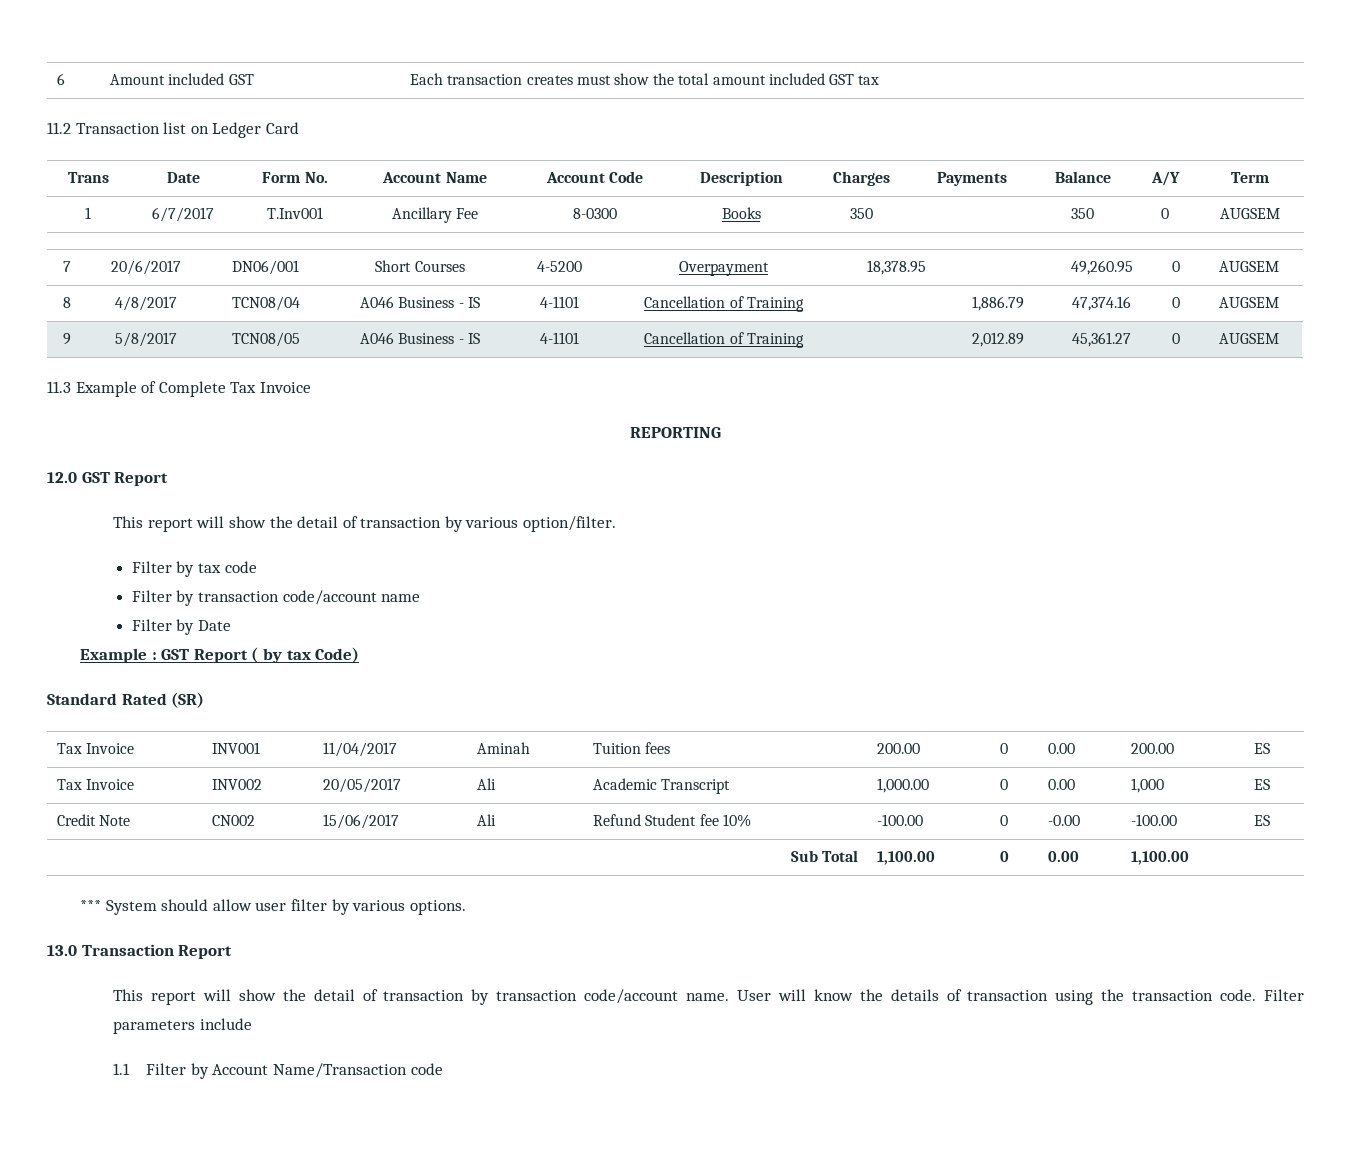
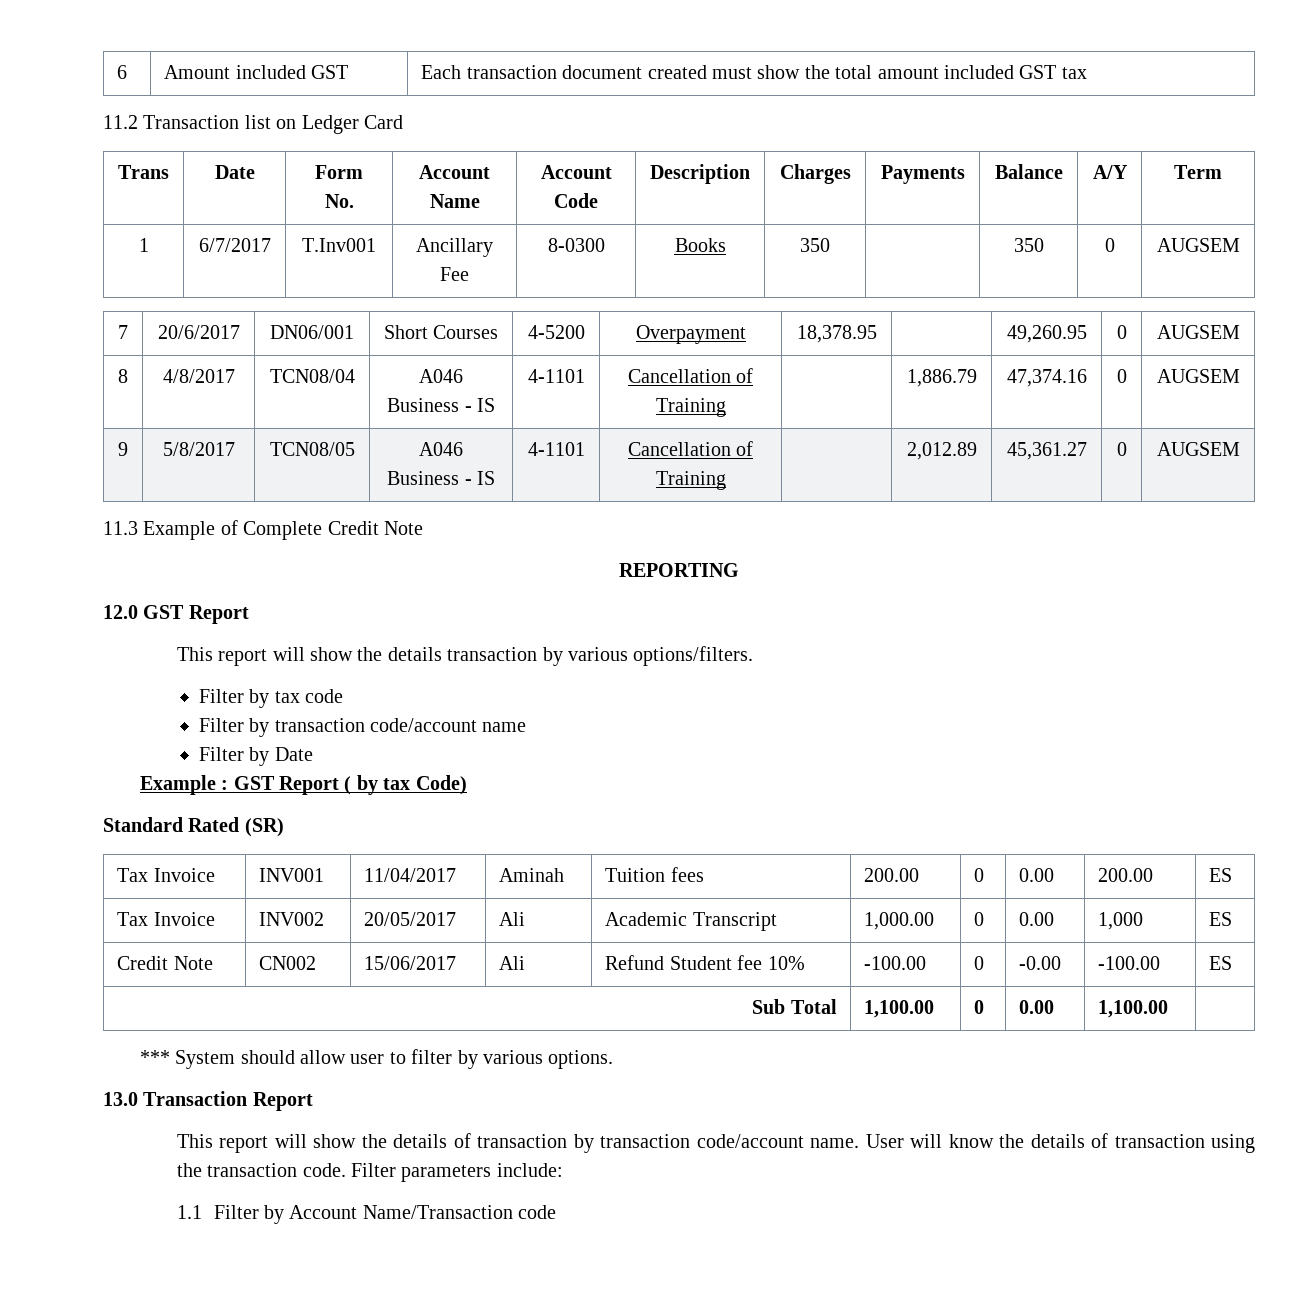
[526,75,573,85] creates -> [562,65,707,79] document created
[230,382,311,393] Tax Invoice -> [327,521,423,535] Credit Note
[297,516,358,528] detail of -> [387,647,442,661] details
[523,516,617,532] option/filter. -> [633,646,754,666] options/filters.
(287, 906) none -> [389,1052,406,1064] to
[313,989,355,1001] detail -> [393,1134,448,1148] details
[199,1018,252,1030] include -> [496,1163,563,1177] include:

